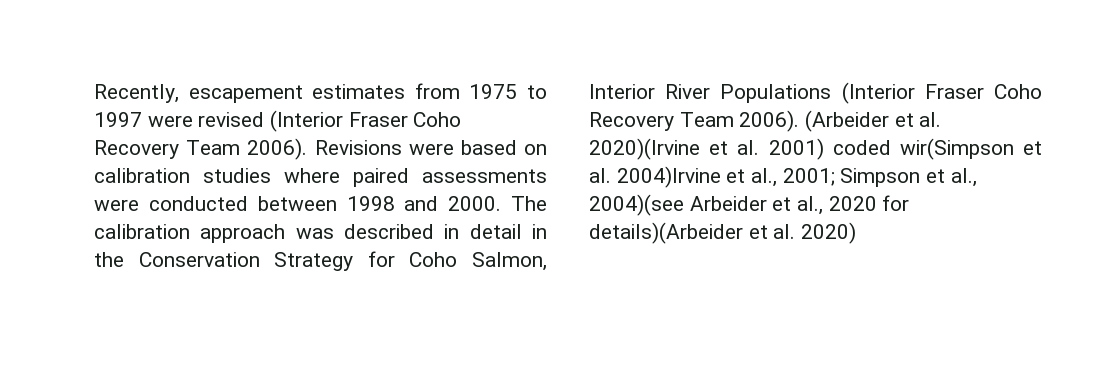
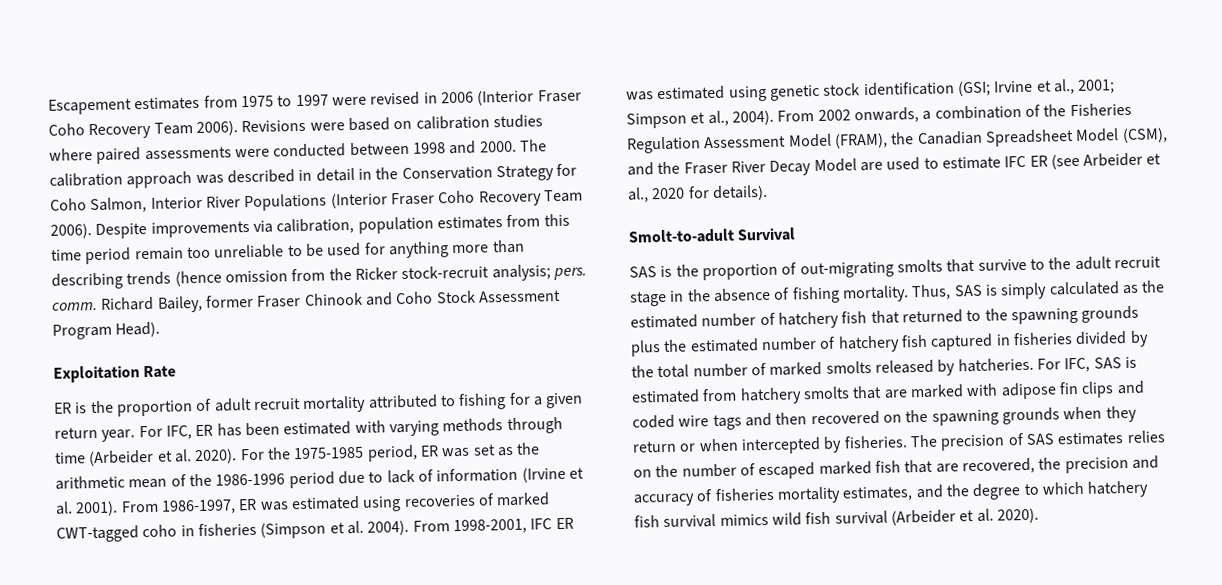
[94,84,303,103] Recently, escapement -> [48,98,132,115] Escapement
(265, 119) none -> [423,91,474,104] in 2006
[805,110,942,132] [589,138,1042,160] [589,166,721,188] (Arbeider et al. 2020)(Irvine et al. 2001) coded wir(Simpson et al. 2004)Irvine -> [95,213,570,239] [51,239,525,265] [51,264,587,290] [52,289,561,313] [52,321,161,340] [53,365,177,383] [54,392,584,417] [54,416,563,442] [55,442,541,467] [55,466,584,490] [55,492,551,517] [56,517,574,543] [626,80,1034,102] Despite improvements via calibration, population estimates from this time period remain too unreliable to be used for anything more than describing trends (hence omission from the Ricker stock-recruit analysis; pers. comm. Richard Bailey, former Fraser Chinook and Coho Stock Assessment Program Head). // Exploitation Rate // ER is the proportion of adult recruit mortality attributed to fishing for a given return year. For IFC, ER has been estimated with varying methods through time (Arbeider et al. 2020). For the 1975-1985 period, ER was set as the arithmetic mean of the 1986-1996 period due to lack of information (Irvine et al. 2001). From 1986-1997, ER was estimated using recoveries of marked CWT-tagged coho in fisheries (Simpson et al. 2004). From 1998-2001, IFC ER was estimated using genetic stock identification (GSI; Irvine
[589,194,684,216] 2004)(see -> [731,102,1132,126] [627,127,1168,154] [627,153,1080,176] 2004). From 2002 onwards, a combination of the Fisheries Regulation Assessment Model (FRAM), the Canadian Spreadsheet Model (CSM), and the Fraser River Decay Model are used to estimate IFC ER (see
[589,222,857,244] details)(Arbeider et al. 2020) -> [711,184,768,202] [628,227,797,244] [629,256,1161,281] [629,280,1166,307] [630,305,1140,329] [630,330,1149,357] [631,356,1137,379] [631,380,1145,405] [632,405,1137,431] [632,430,1166,455] [633,455,1159,480] [633,480,1150,507] [634,507,1039,529] details). // Smolt-to-adult Survival // SAS is the proportion of out-migrating smolts that survive to the adult recruit stage in the absence of fishing mortality. Thus, SAS is simply calculated as the estimated number of hatchery fish that returned to the spawning grounds plus the estimated number of hatchery fish captured in fisheries divided by the total number of marked smolts released by hatcheries. For IFC, SAS is estimated from hatchery smolts that are marked with adipose fin clips and coded wire tags and then recovered on the spawning grounds when they return or when intercepted by fisheries. The precision of SAS estimates relies on the number of escaped marked fish that are recovered, the precision and accuracy of fisheries mortality estimates, and the degree to which hatchery fish survival mimics wild fish survival (Arbeider et al. 2020).

